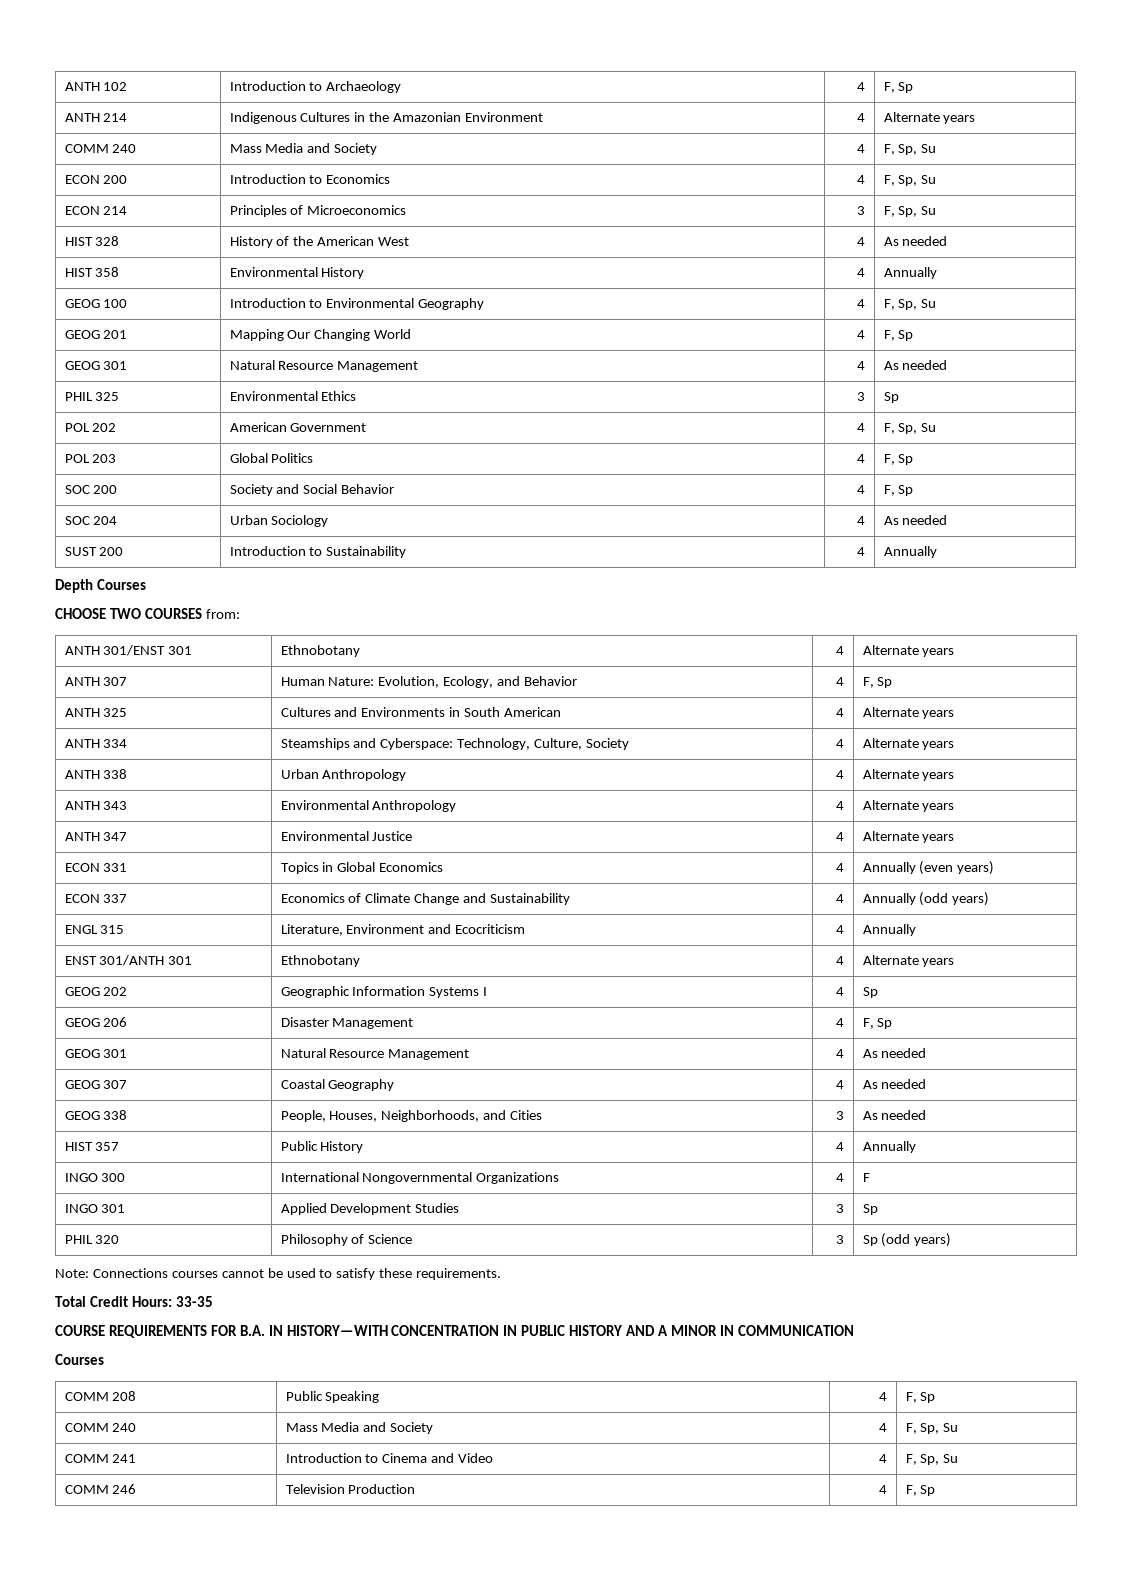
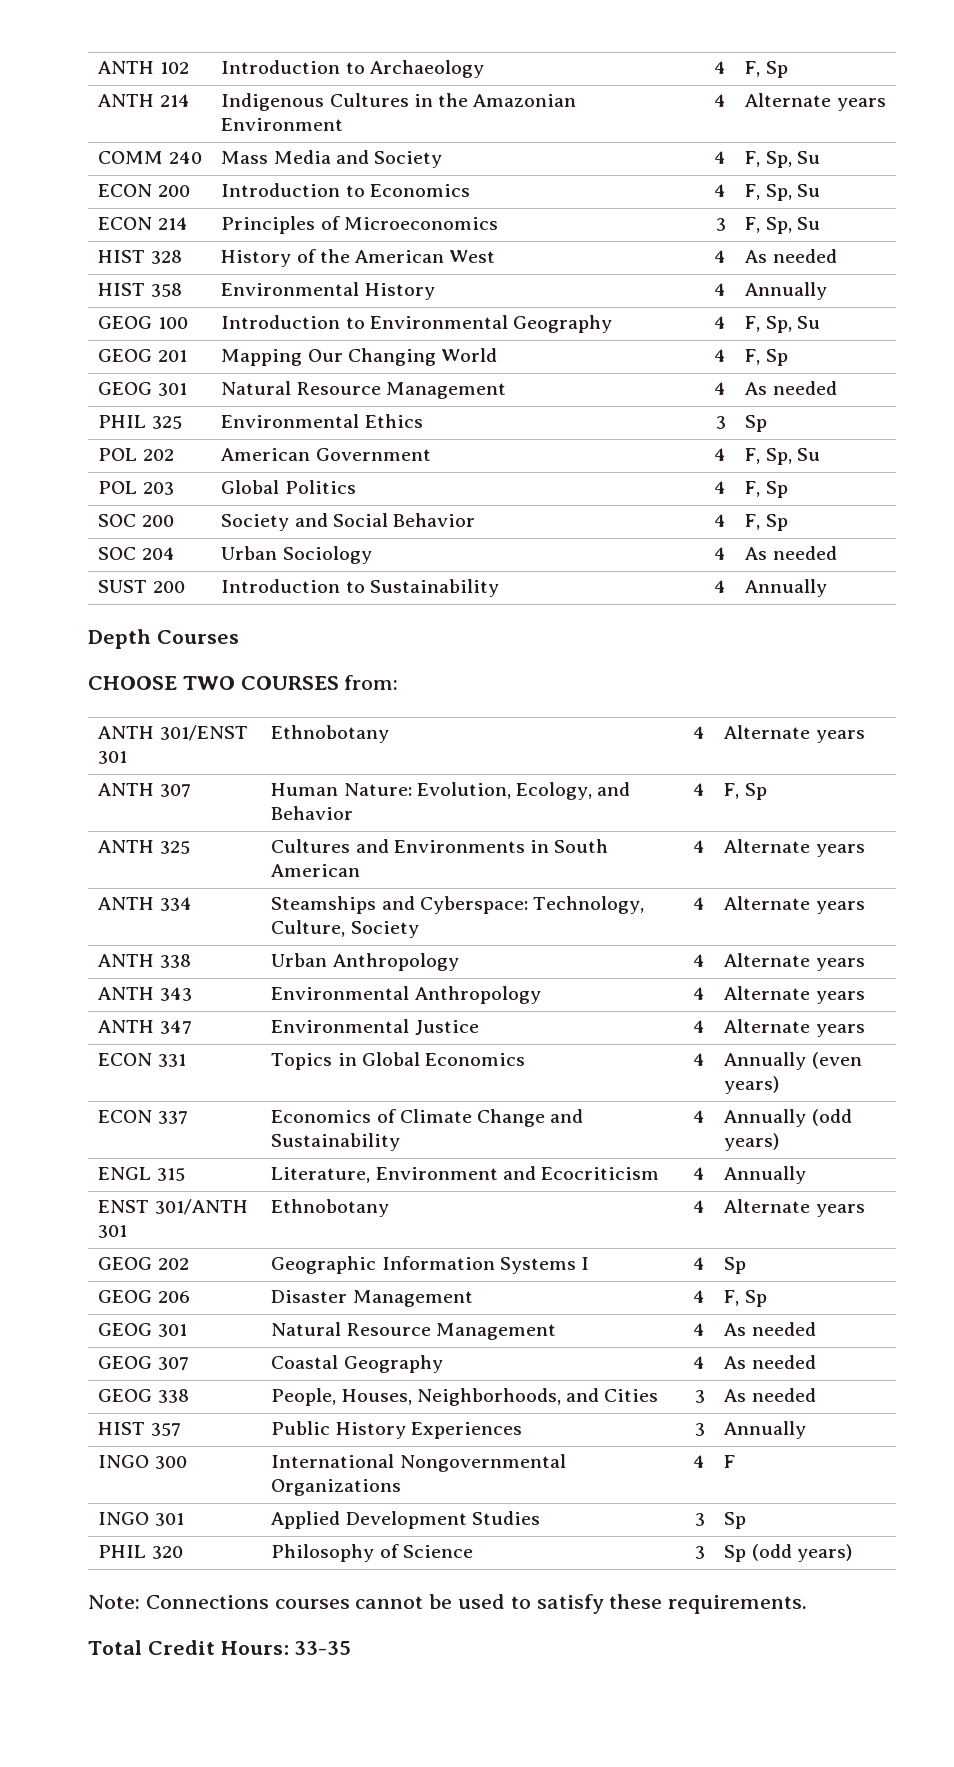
[836,1142,845,1151] | 4 -> [410,1422,522,1439] [694,1423,705,1436] Experiences | 3
[55,1325,854,1338] [55,1354,104,1365] [64,1391,137,1401] [285,1391,380,1403] [879,1392,888,1401] [905,1392,936,1403] [64,1423,137,1432] [285,1422,434,1434] [879,1423,888,1432] [905,1423,959,1434] [64,1454,137,1463] [285,1453,494,1463] [879,1454,888,1463] [905,1454,959,1465] [64,1484,137,1494] [285,1484,416,1494] [879,1485,888,1494] [905,1485,936,1496] // COURSE REQUIREMENTS FOR B.A. IN HISTORY—WITH CONCENTRATION IN PUBLIC HISTORY AND A MINOR IN COMMUNICATION // Courses // COMM 208 | Public Speaking | 4 | F, Sp // COMM 240 | Mass Media and Society | 4 | F, Sp, Su // COMM 241 | Introduction to Cinema and Video | 4 | F, Sp, Su // COMM 246 | Television Production | 4 | F, Sp -> (352, 1648) none

